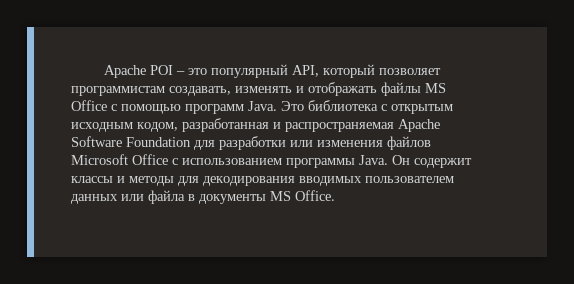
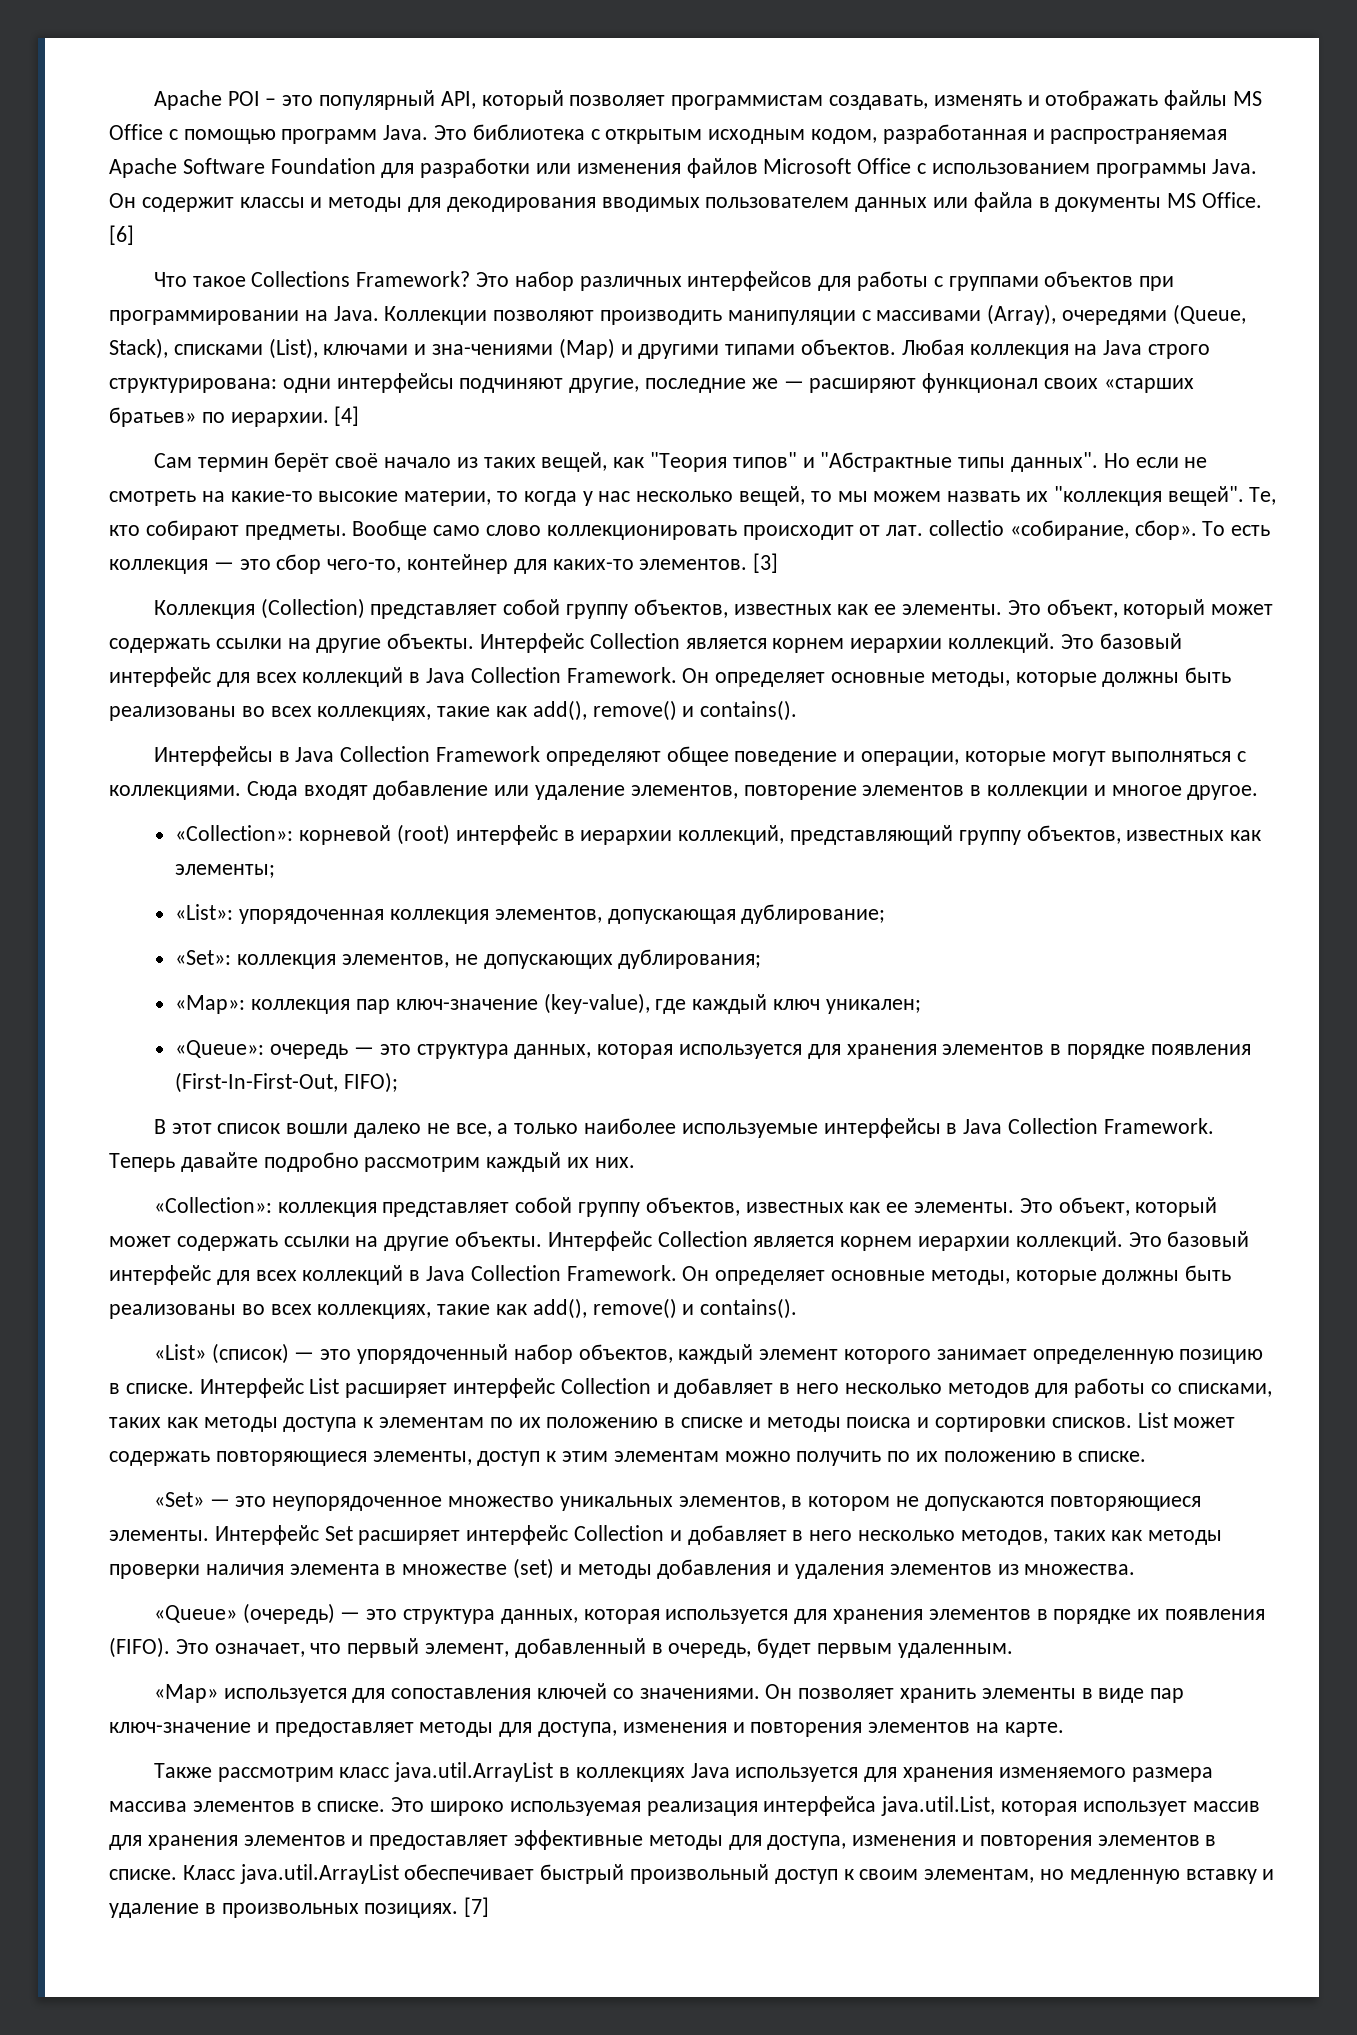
(335, 195) none -> [109,225,134,245] [153,271,1175,291] [109,304,1246,325] [109,338,1211,359] [109,373,1194,393] [109,406,360,427] [153,452,1208,472] [109,486,1277,506] [109,520,1271,540] [109,553,779,574] [153,598,1274,619] [109,633,1182,653] [109,667,1232,687] [109,700,798,721] [153,746,1247,766] [109,780,1259,800] [175,824,1262,845] [175,864,276,878] [175,904,886,924] [175,949,762,969] [175,993,921,1014] [175,1040,1251,1059] [175,1072,399,1093] [153,1118,1214,1138] [109,1152,635,1172] [153,1197,1218,1217] [109,1231,1250,1251] [109,1265,1232,1285] [109,1298,798,1319] [153,1343,1264,1364] [109,1378,1272,1398] [109,1412,1236,1432] [109,1451,1147,1466] [153,1492,1201,1511] [109,1525,1223,1545] [109,1558,1136,1579] [153,1603,1265,1624] [109,1637,1013,1658] [153,1683,1185,1703] [109,1722,1064,1737] [153,1762,1213,1782] [109,1796,1260,1816] [109,1830,1217,1850] [109,1864,1275,1884] [109,1897,490,1918] [6] // Что такое Collections Framework? Это набор различных интерфейсов для работы с группами объектов при программировании на Java. Коллекции позволяют производить манипуляции с массивами (Array), очередями (Queue, Stack), списками (List), ключами и зна-чениями (Map) и другими типами объектов. Любая коллекция на Java строго структурирована: одни интерфейсы подчиняют другие, последние же — расширяют функционал своих «старших братьев» по иерархии. [4] // Сам термин берёт своё начало из таких вещей, как "Теория типов" и "Абстрактные типы данных". Но если не смотреть на какие-то высокие материи, то когда у нас несколько вещей, то мы можем назвать их "коллекция вещей". Те, кто собирают предметы. Вообще само слово коллекционировать происходит от лат. collectio «собирание, сбор». То есть коллекция — это сбор чего-то, контейнер для каких-то элементов. [3] // Коллекция (Collection) представляет собой группу объектов, известных как ее элементы. Это объект, который может содержать ссылки на другие объекты. Интерфейс Collection является корнем иерархии коллекций. Это базовый интерфейс для всех коллекций в Java Collection Framework. Он определяет основные методы, которые должны быть реализованы во всех коллекциях, такие как add(), remove() и contains(). // Интерфейсы в Java Collection Framework определяют общее поведение и операции, которые могут выполняться с коллекциями. Сюда входят добавление или удаление элементов, повторение элементов в коллекции и многое другое. // «Collection»: корневой (root) интерфейс в иерархии коллекций, представляющий группу объектов, известных как элементы; // «List»: упорядоченная коллекция элементов, допускающая дублирование; // «Set»: коллекция элементов, не допускающих дублирования; // «Map»: коллекция пар ключ-значение (key-value), где каждый ключ уникален; // «Queue»: очередь — это структура данных, которая используется для хранения элементов в порядке появления (First-In-First-Out, FIFO); // В этот список вошли далеко не все, а только наиболее используемые интерфейсы в Java Collection Framework. Теперь давайте подробно рассмотрим каждый их них. // «Collection»: коллекция представляет собой группу объектов, известных как ее элементы. Это объект, который может содержать ссылки на другие объекты. Интерфейс Collection является корнем иерархии коллекций. Это базовый интерфейс для всех коллекций в Java Collection Framework. Он определяет основные методы, которые должны быть реализованы во всех коллекциях, такие как add(), remove() и contains(). // «List» (список) — это упорядоченный набор объектов, каждый элемент которого занимает определенную позицию в списке. Интерфейс List расширяет интерфейс Collection и добавляет в него несколько методов для работы со списками, таких как методы доступа к элементам по их положению в списке и методы поиска и сортировки списков. List может содержать повторяющиеся элементы, доступ к этим элементам можно получить по их положению в списке. // «Set» — это неупорядоченное множество уникальных элементов, в котором не допускаются повторяющиеся элементы. Интерфейс Set расширяет интерфейс Collection и добавляет в него несколько методов, таких как методы проверки наличия элемента в множестве (set) и методы добавления и удаления элементов из множества. // «Queue» (очередь) — это структура данных, которая используется для хранения элементов в порядке их появления (FIFO). Это означает, что первый элемент, добавленный в очередь, будет первым удаленным. // «Map» используется для сопоставления ключей со значениями. Он позволяет хранить элементы в виде пар ключ-значение и предоставляет методы для доступа, изменения и повторения элементов на карте. // Также рассмотрим класс java.util.ArrayList в коллекциях Java используется для хранения изменяемого размера массива элементов в списке. Это широко используемая реализация интерфейса java.util.List, которая использует массив для хранения элементов и предоставляет эффективные методы для доступа, изменения и повторения элементов в списке. Класс java.util.ArrayList обеспечивает быстрый произвольный доступ к своим элементам, но медленную вставку и удаление в произвольных позициях. [7]

